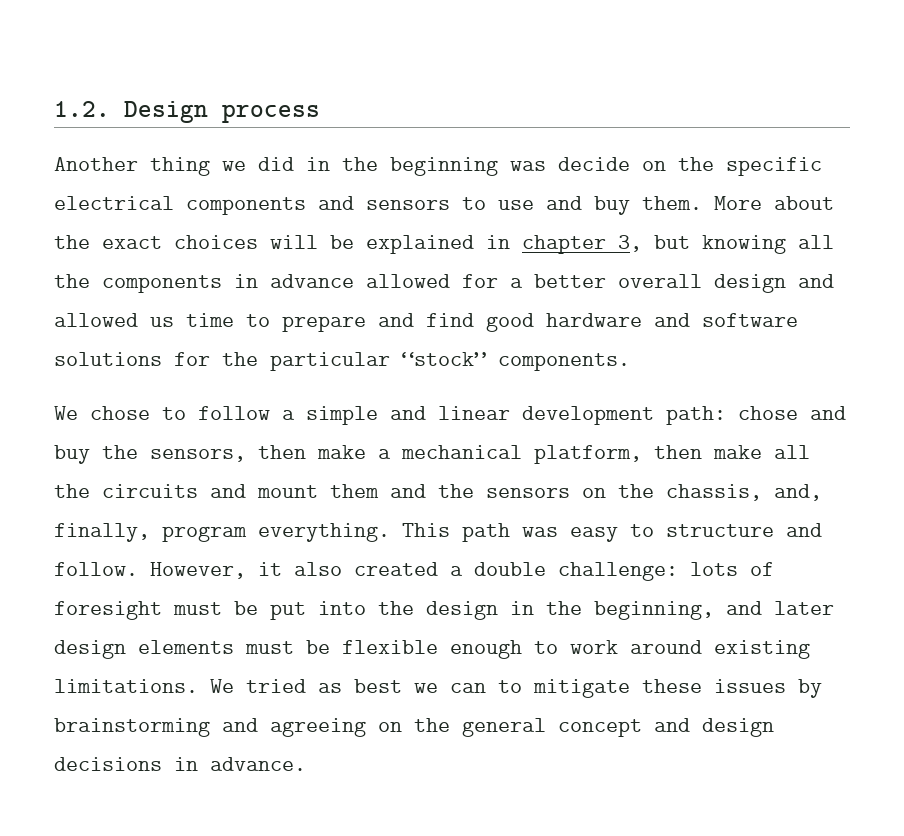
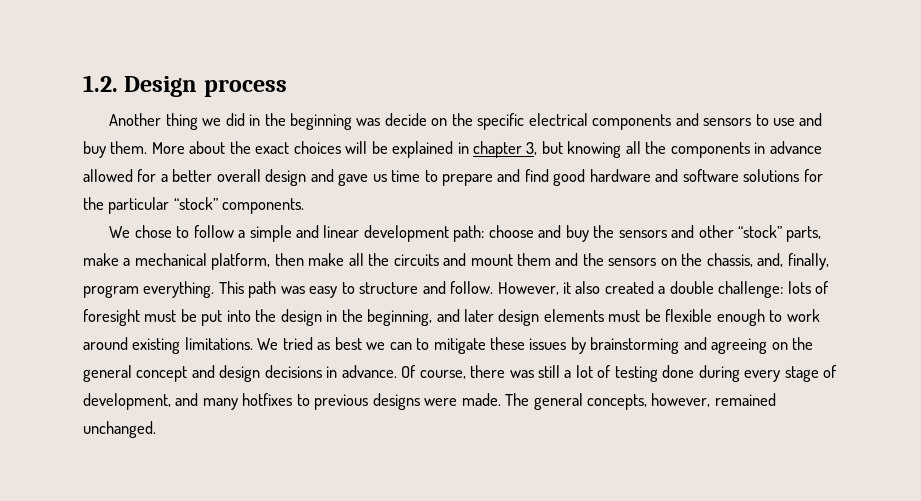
[54,313,138,327] allowed -> [338,173,369,186] gave
[738,406,798,420] chose -> [488,225,534,238] choose
[150,445,306,462] sensors, then -> [618,225,822,242] sensors and other “stock” parts,
(306, 764) none -> [401,365,838,382] [83,393,776,410] [83,421,156,438] Of course, there was still a lot of testing done during every stage of development, and many hotfixes to previous designs were made. The general concepts, however, remained unchanged.

